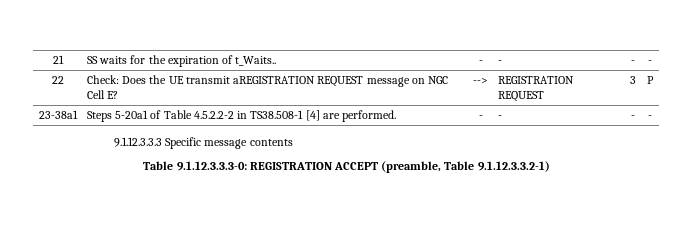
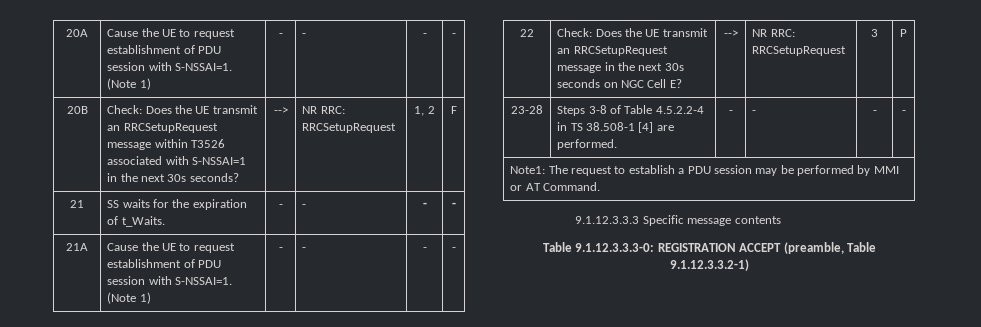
(53, 59) none -> [66,29,88,37] [107,28,235,39] [107,45,222,54] [107,62,233,71] [107,78,151,90] [278,33,283,37] [302,33,307,37] [422,33,427,37] [451,33,456,37] [66,106,88,114] [107,105,258,114] [107,123,218,133] [107,139,226,150] [107,156,247,165] [107,173,239,182] [273,107,288,114] [302,106,345,114] [302,123,397,133] [414,106,435,116] [450,106,457,114] 20A | Cause the UE to request establishment of PDU session with S-NSSAI=1. (Note 1) | - | - | - | - // 20B | Check: Does the UE transmit an RRCSetupRequest message within T3526 associated with S-NSSAI=1 in the next 30s seconds? | --> | NR RRC: RRCSetupRequest | 1, 2 | F //
[235,56,277,66] t_Waits.. -> [121,216,165,227] [278,204,283,208] [302,204,307,208] [422,202,427,208] [451,202,456,208] [66,243,88,251] [107,242,235,253] [107,259,222,268] [107,276,233,285] [107,292,151,304] t_Waits. | - | - | - | - // 21A | Cause the UE to request establishment of PDU session with S-NSSAI=1. (Note 1)
[233,76,410,87] aREGISTRATION REQUEST message -> [557,46,668,56] [557,62,684,73] [557,79,601,88] an RRCSetupRequest message in the next 30s seconds
[498,76,575,84] [498,91,545,102] REGISTRATION REQUEST -> [752,29,795,37] [752,46,847,56] NR RRC: RRCSetupRequest
[39,110,78,119] 23-38a1 -> [511,105,543,114] 23-28
[115,110,149,119] 5-20a1 -> [588,105,607,114] 3-8
[193,110,304,119] 4.5.2.2-2 in TS38.508-1 -> [655,106,704,114] [557,122,636,131] 4.5.2.2-4 in TS 38.508-1
(652, 117) none -> [510,165,899,176] [510,182,601,191] // Note1: The request to establish a PDU session may be performed by MMI or AT Command.

